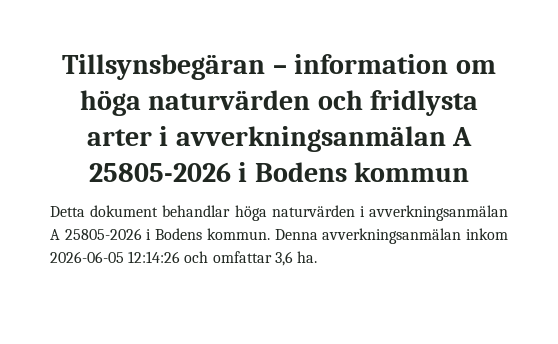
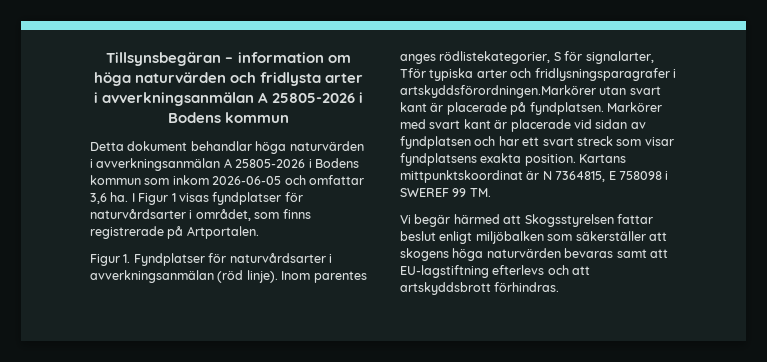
[206,228,462,244] kommun. Denna avverkningsanmälan -> [90,175,170,185] kommun som
[128,251,181,263] 12:14:26 -> (282, 180) none
(317, 257) none -> [131,192,303,205] [90,209,311,221] [90,226,259,239] [90,253,332,266] [90,270,367,283] [400,51,654,64] [400,68,676,81] [400,85,661,98] [400,102,662,115] [400,119,646,132] [400,136,674,149] [400,153,627,166] [400,170,669,183] [400,188,491,197] [400,214,653,227] [400,231,667,244] [400,248,668,261] [400,265,591,278] [400,282,560,295] I Figur 1 visas fyndplatser för naturvårdsarter i området, som finns registrerade på Artportalen. // Figur 1. Fyndplatser för naturvårdsarter i avverkningsanmälan (röd linje). Inom parentes anges rödlistekategorier, S för signalarter, Tför typiska arter och fridlysningsparagrafer i artskyddsförordningen.Markörer utan svart kant är placerade på fyndplatsen. Markörer med svart kant är placerade vid sidan av fyndplatsen och har ett svart streck som visar fyndplatsens exakta position. Kartans mittpunktskoordinat är N 7364815, E 758098 i SWEREF 99 TM. // Vi begär härmed att Skogsstyrelsen fattar beslut enligt miljöbalken som säkerställer att skogens höga naturvärden bevaras samt att EU-lagstiftning efterlevs och att artskyddsbrott förhindras.

